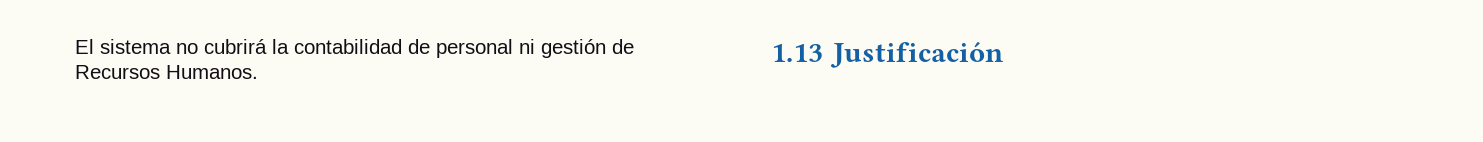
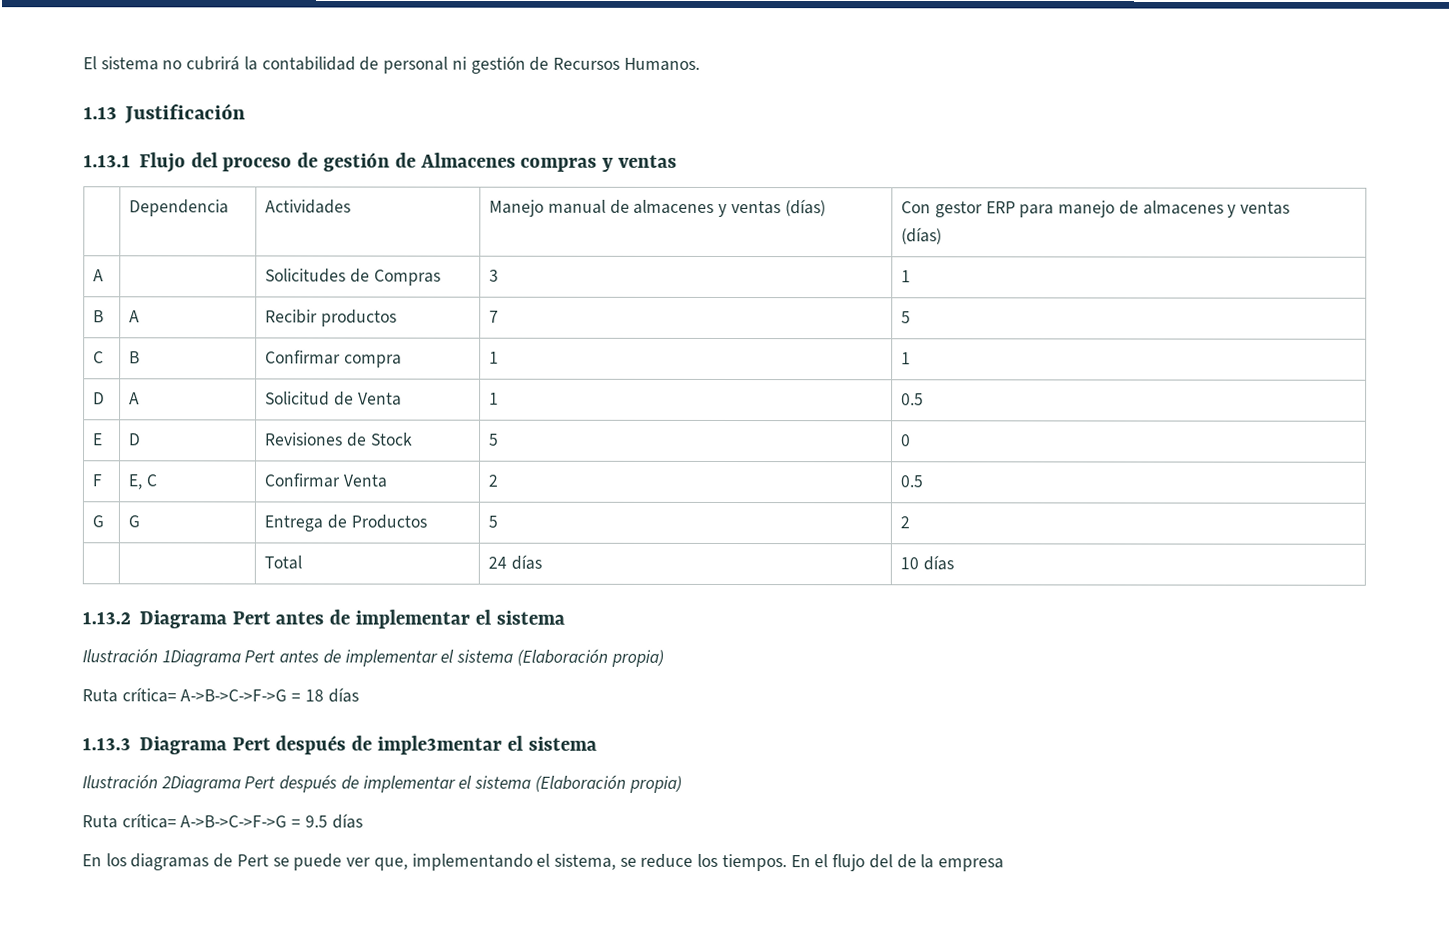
(1004, 55) none -> [83,152,677,173] [129,199,230,217] [265,199,352,214] [489,199,826,218] [901,200,1291,218] [901,227,943,245] [93,269,105,282] [265,268,441,286] [489,269,500,282] [901,270,912,283] [93,310,105,323] [129,310,141,323] [265,309,397,327] [489,310,500,323] [901,311,912,324] [93,351,105,364] [129,351,141,364] [265,350,402,368] [489,351,500,364] [901,352,912,365] [93,392,106,405] [129,392,141,405] [265,391,402,406] [489,392,500,405] [901,393,925,406] [93,433,104,446] [129,433,142,446] [265,432,413,447] [489,433,500,446] [901,434,912,447] [92,474,103,487] [128,474,157,490] [264,473,387,488] [488,474,499,487] [900,475,924,488] [92,515,105,528] [128,515,141,528] [264,514,427,532] [488,515,499,528] [900,516,911,529] [264,555,303,570] [488,554,542,570] [900,555,954,571] [82,609,565,629] [82,648,664,667] [82,687,359,703] [82,735,597,755] [82,774,682,793] [82,813,363,829] [82,853,1004,872] // 1.13.1 Flujo del proceso de gestión de Almacenes compras y ventas // | Dependencia | Actividades | Manejo manual de almacenes y ventas (días) | Con gestor ERP para manejo de almacenes y ventas // (días) // A | | Solicitudes de Compras | 3 | 1 // B | A | Recibir productos | 7 | 5 // C | B | Confirmar compra | 1 | 1 // D | A | Solicitud de Venta | 1 | 0.5 // E | D | Revisiones de Stock | 5 | 0 // F | E, C | Confirmar Venta | 2 | 0.5 // G | G | Entrega de Productos | 5 | 2 // | | Total | 24 días | 10 días // 1.13.2 Diagrama Pert antes de implementar el sistema // Ilustración 1Diagrama Pert antes de implementar el sistema (Elaboración propia) // Ruta crítica= A->B->C->F->G = 18 días // 1.13.3 Diagrama Pert después de imple3mentar el sistema // Ilustración 2Diagrama Pert después de implementar el sistema (Elaboración propia) // Ruta crítica= A->B->C->F->G = 9.5 días // En los diagramas de Pert se puede ver que, implementando el sistema, se reduce los tiempos. En el flujo del de la empresa

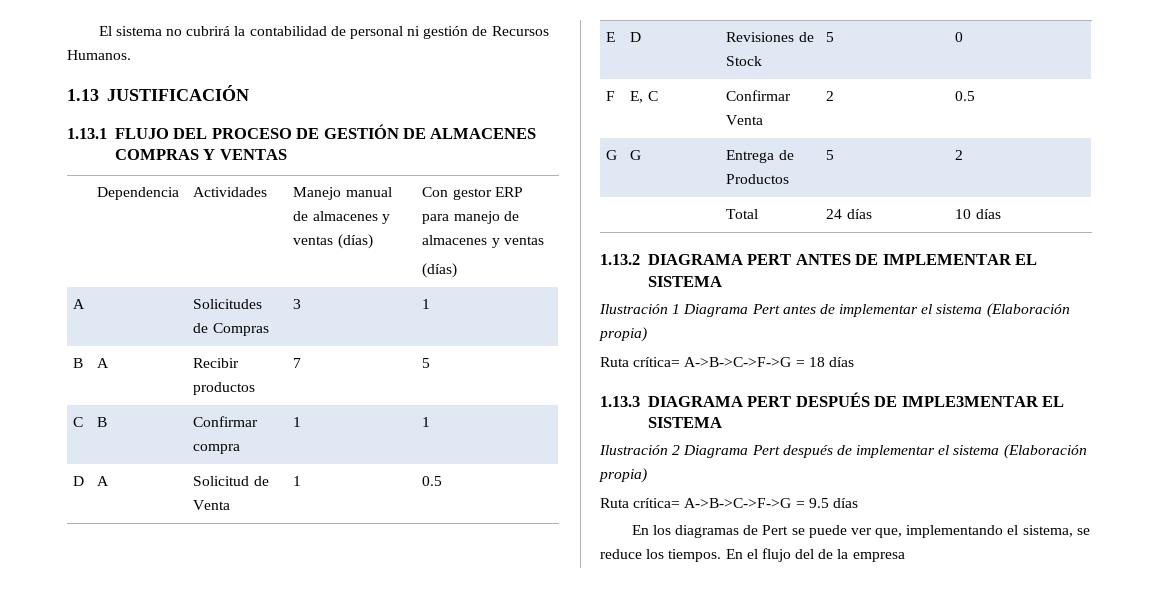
[123,103,246,124] Justificación -> [106,85,249,101] JUSTIFICACIÓN
[138,152,677,173] Flujo del proceso de gestión de Almacenes compras y ventas -> [114,124,537,139] [114,149,287,160] FLUJO DEL PROCESO DE GESTIÓN DE ALMACENES COMPRAS Y VENTAS
[138,609,565,629] [82,648,241,667] Diagrama Pert antes de implementar el sistema // Ilustración 1Diagrama -> [647,254,1038,265] [647,276,722,287] [599,304,749,317] DIAGRAMA PERT ANTES DE IMPLEMENTAR EL SISTEMA // Ilustración 1 Diagrama
[138,735,597,755] [82,774,241,793] Diagrama Pert después de imple3mentar el sistema // Ilustración 2Diagrama -> [647,392,1065,407] [647,417,722,428] [599,445,749,458] DIAGRAMA PERT DESPUÉS DE IMPLE3MENTAR EL SISTEMA // Ilustración 2 Diagrama

